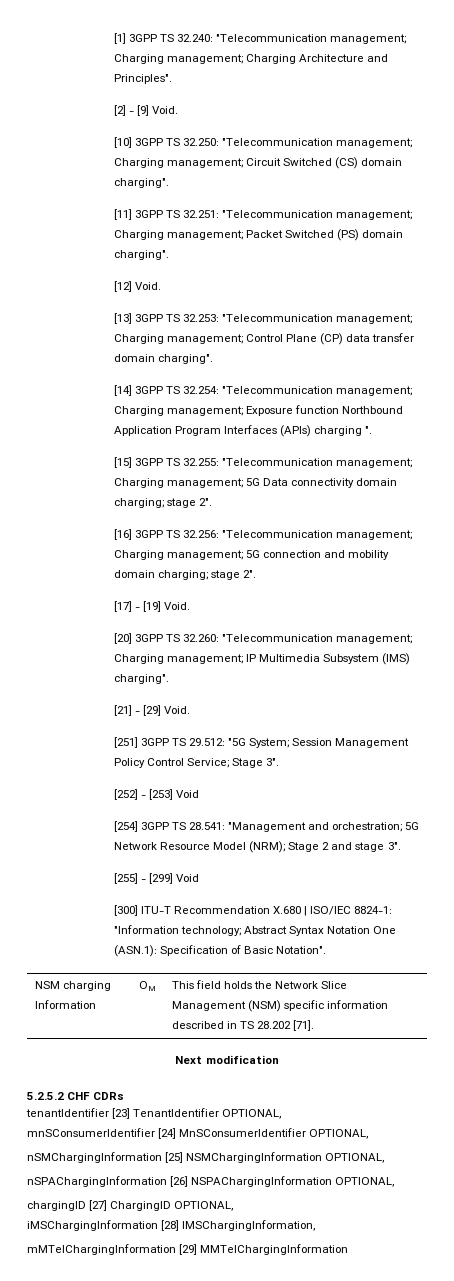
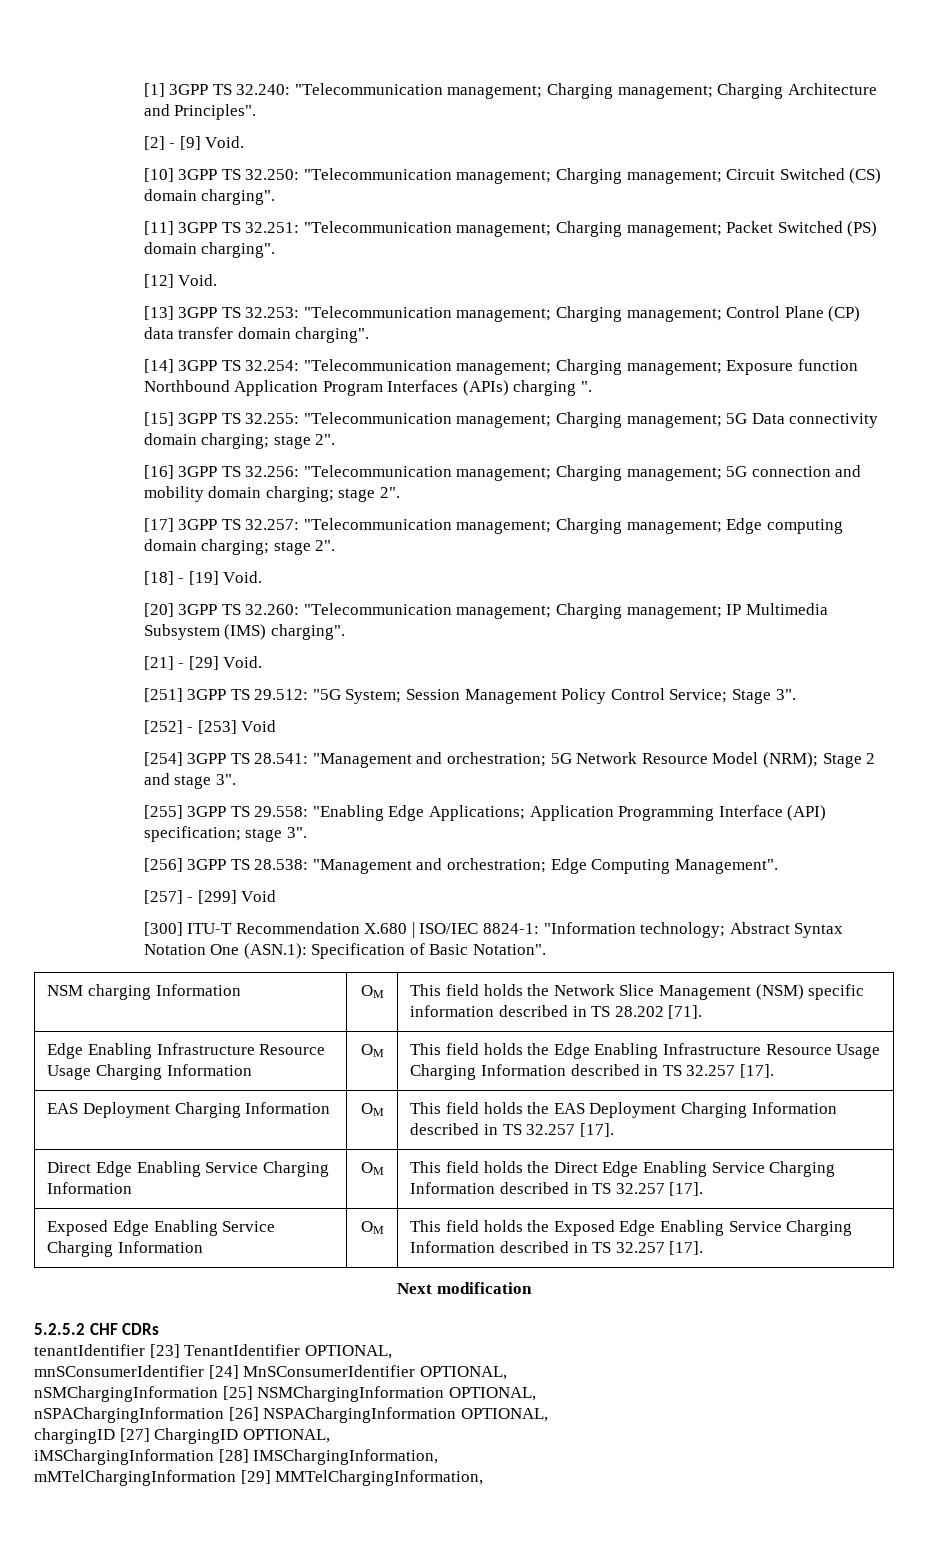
(132, 606) none -> [178,518,843,534] [143,539,336,555] [143,571,174,585] 3GPP TS 32.257: "Telecommunication management; Charging management; Edge computing domain charging; stage 2". // [18]
(138, 878) none -> [187,805,827,821] [143,826,307,842] [143,858,778,874] [143,890,183,904] 3GPP TS 29.558: "Enabling Edge Applications; Application Programming Interface (API) specification; stage 3". // [256] 3GPP TS 28.538: "Management and orchestration; Edge Computing Management". // [257]
(315, 1025) none -> [47,1043,326,1059] [47,1064,252,1080] [360,1044,384,1057] [410,1043,881,1059] [410,1064,774,1080] [47,1102,331,1118] [360,1103,384,1116] [410,1102,837,1118] [410,1123,614,1137] [47,1161,329,1177] [47,1182,133,1194] [360,1162,384,1175] [410,1161,836,1177] [410,1182,704,1196] [47,1220,276,1236] [47,1241,203,1257] [360,1221,384,1234] [410,1220,853,1236] [410,1241,704,1255] // Edge Enabling Infrastructure Resource Usage Charging Information | OM | This field holds the Edge Enabling Infrastructure Resource Usage Charging Information described in TS 32.257 [17]. // EAS Deployment Charging Information | OM | This field holds the EAS Deployment Charging Information described in TS 32.257 [17]. // Direct Edge Enabling Service Charging Information | OM | This field holds the Direct Edge Enabling Service Charging Information described in TS 32.257 [17]. // Exposed Edge Enabling Service Charging Information | OM | This field holds the Exposed Edge Enabling Service Charging Information described in TS 32.257 [17].
[200,1244,349,1255] MMTelChargingInformation -> [275,1470,484,1486] MMTelChargingInformation,

